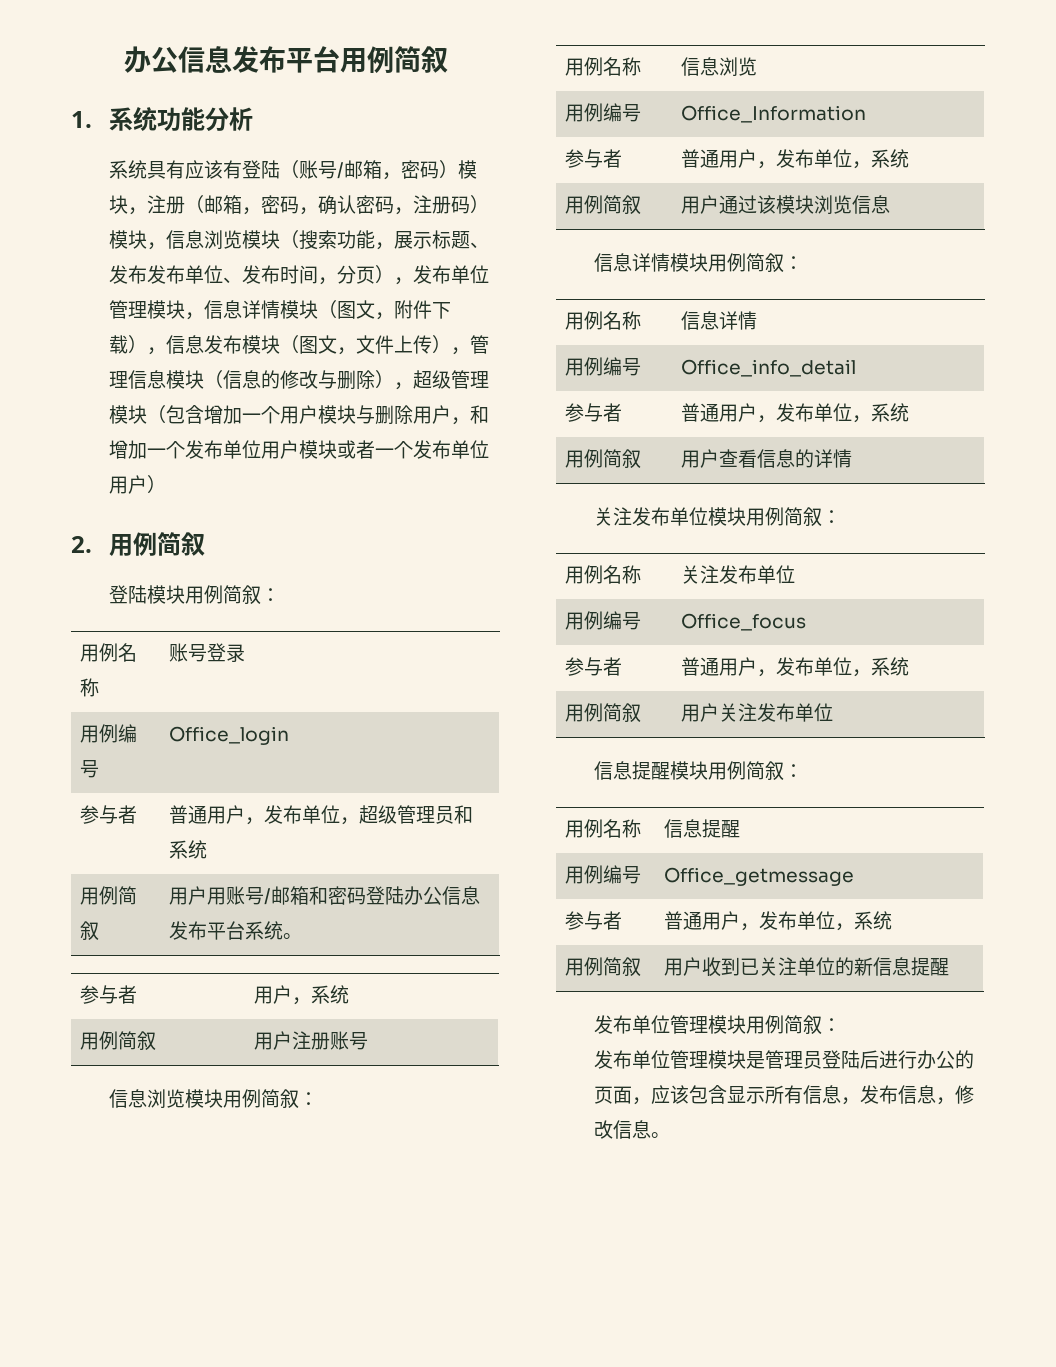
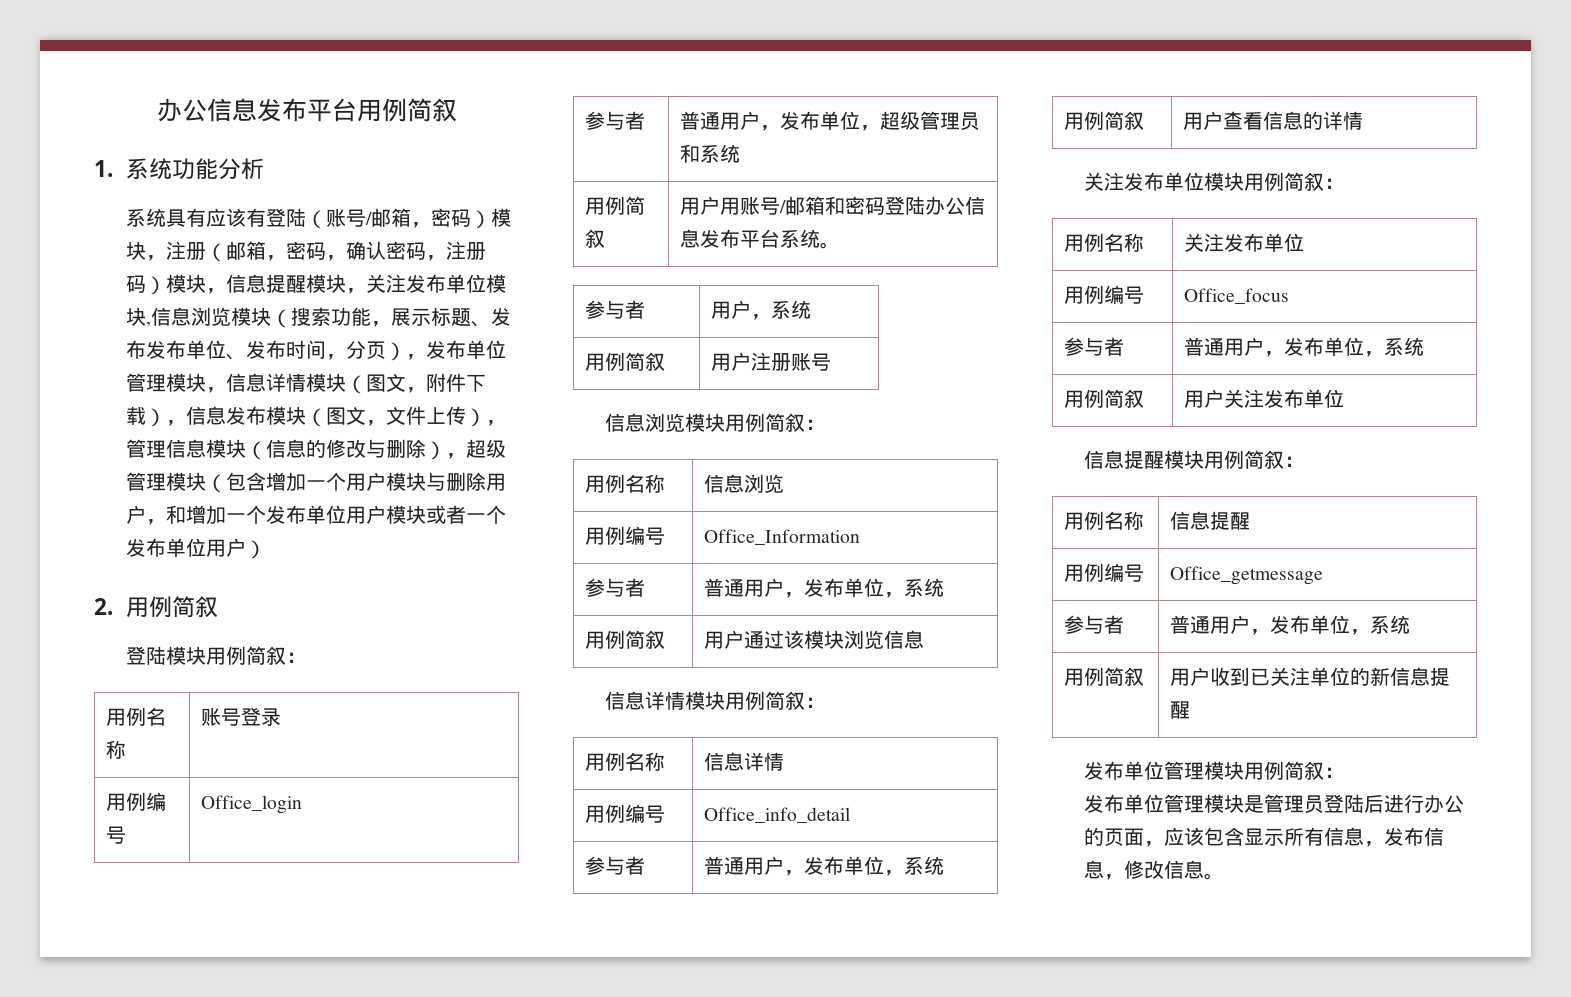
(204, 239) none -> [266,274,507,294] [126,307,192,327] 提醒模块，关注发布单位模块,信息

